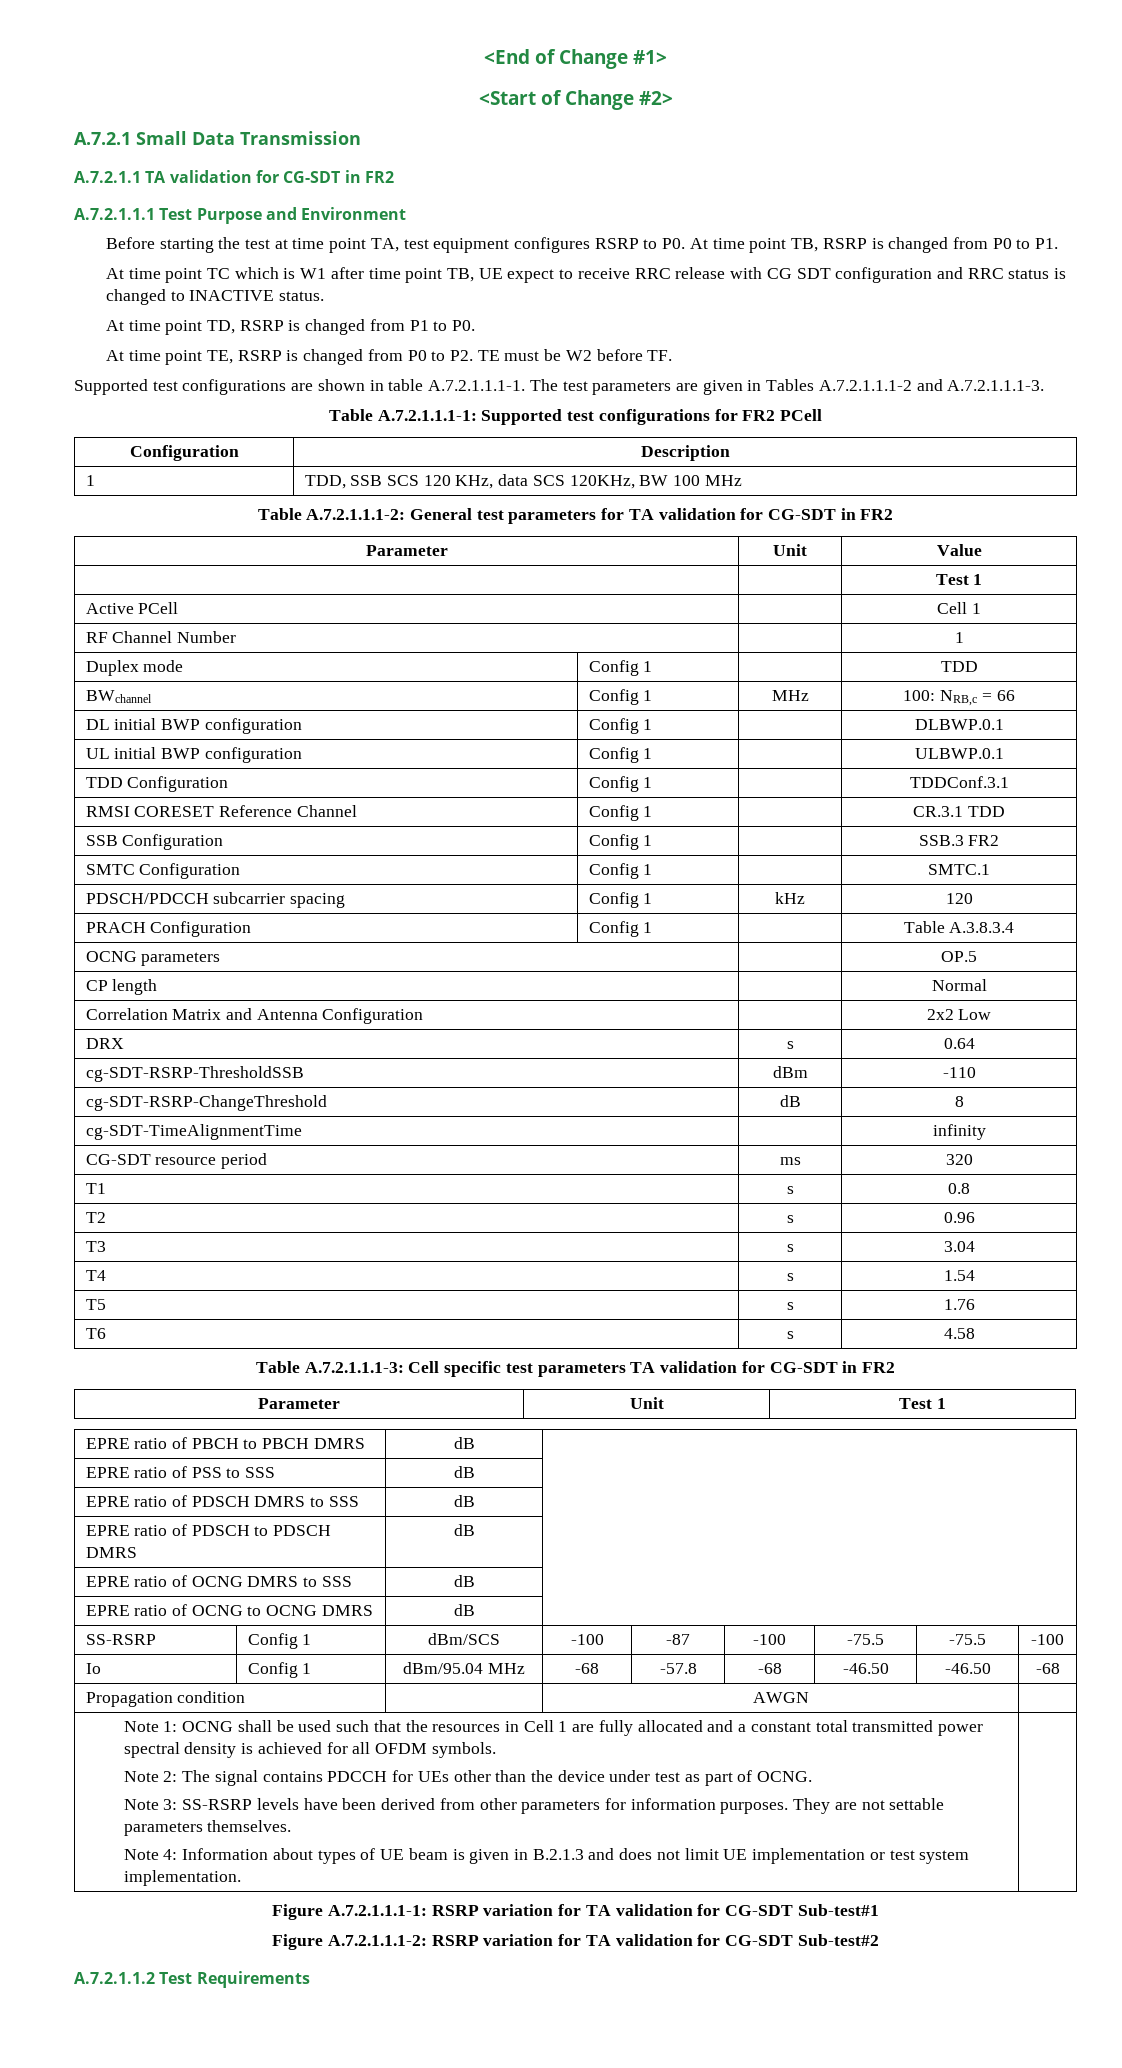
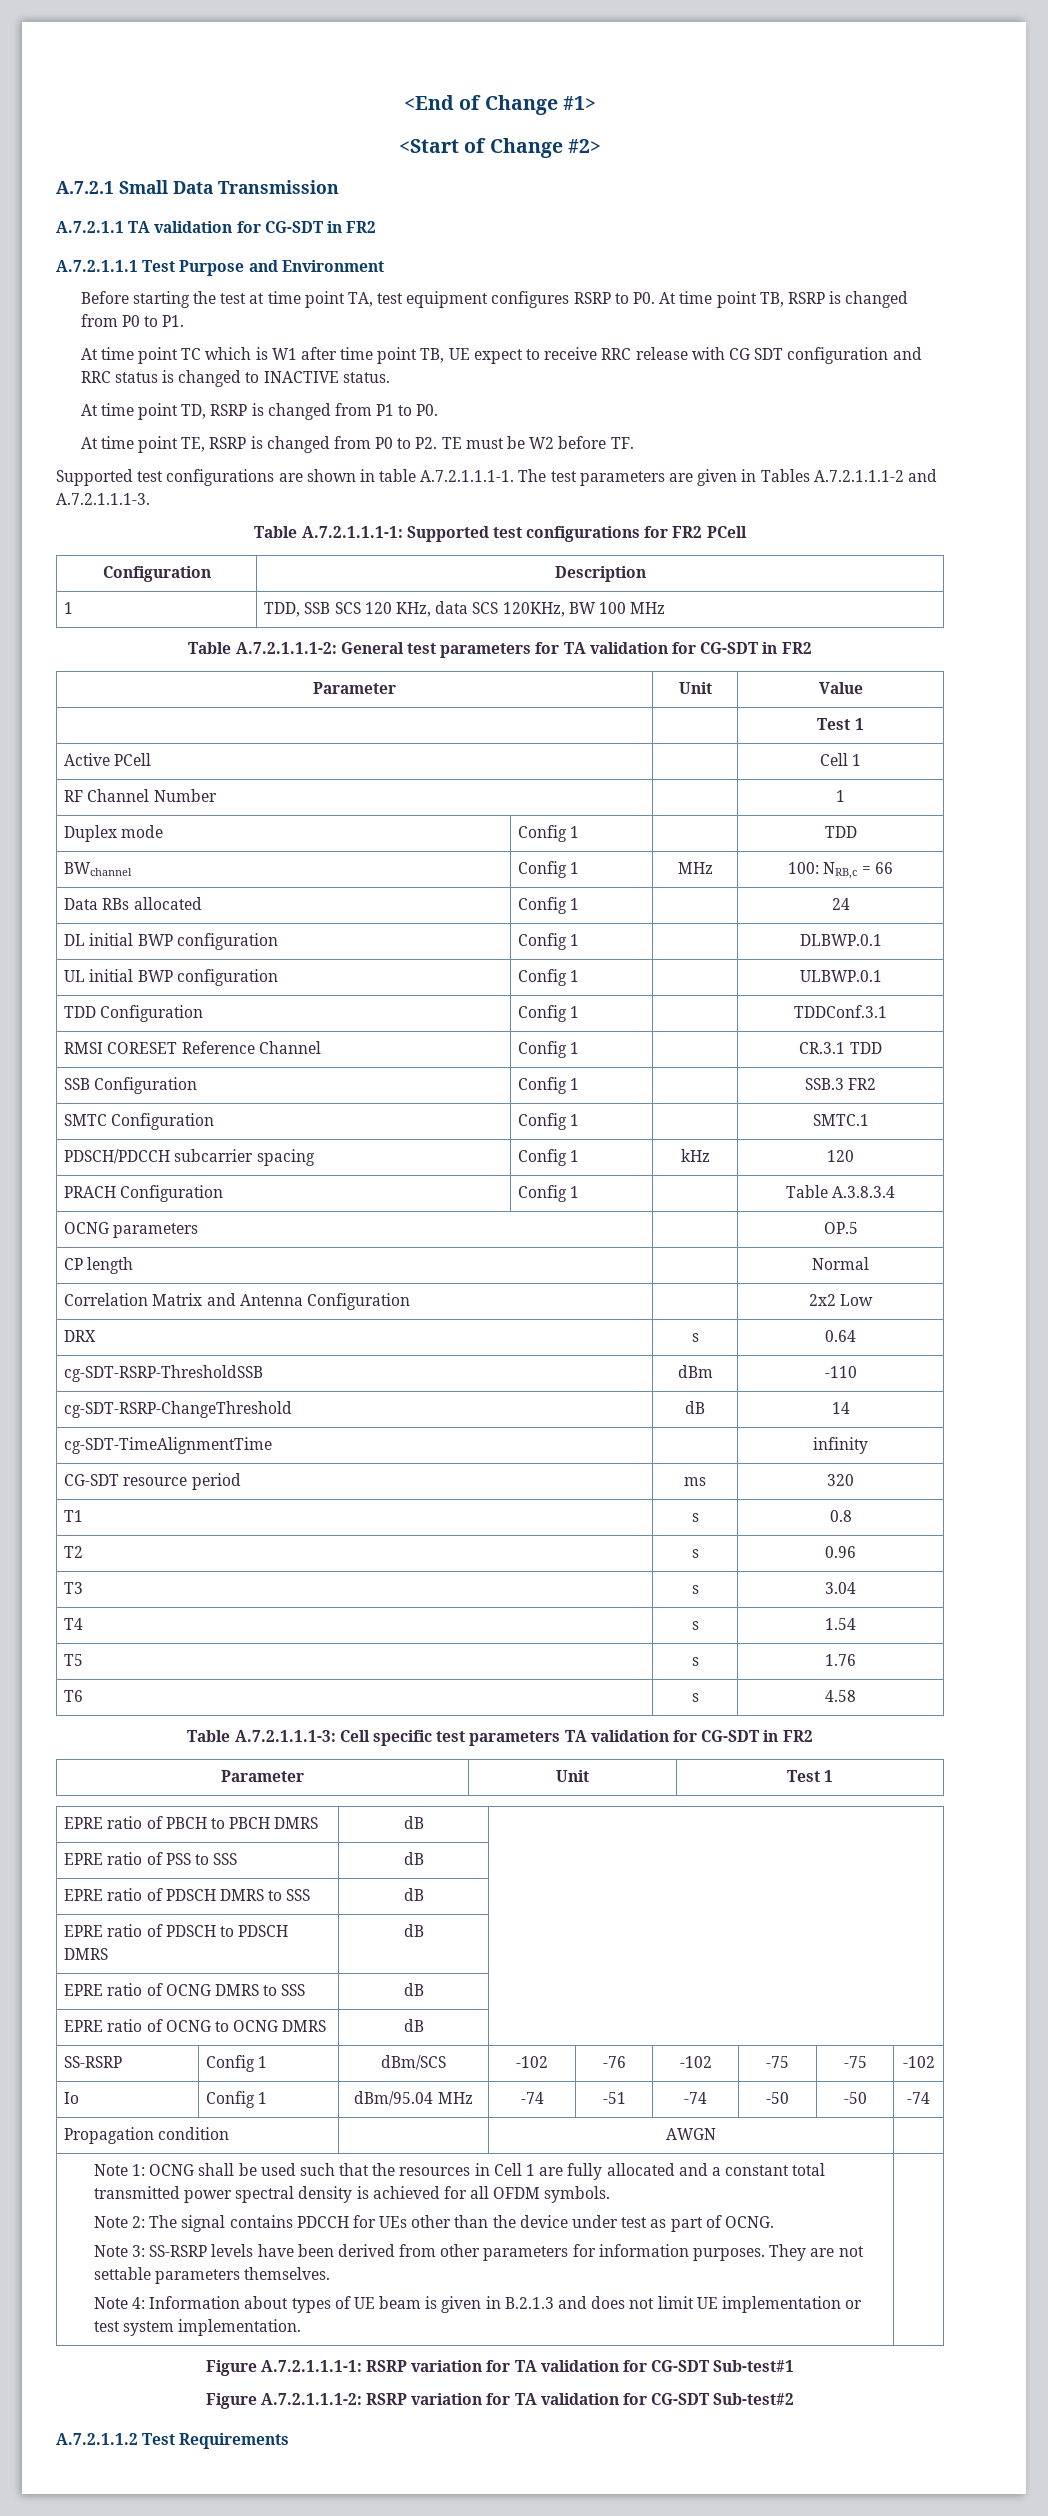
(1015, 695) none -> [64,897,202,910] [518,897,580,914] [831,898,850,910] // Data RBs allocated | Config 1 | | 24
[954,1096,964,1107] 8 -> [831,1402,850,1414] 14
[570,1634,604,1645] [666,1634,690,1645] [753,1634,786,1645] [847,1634,884,1645] [949,1634,986,1645] [1031,1634,1064,1645] -100 | -87 | -100 | -75.5 | -75.5 | -100 -> [516,2056,548,2068] [602,2056,626,2068] [679,2056,712,2068] [766,2056,789,2068] [843,2056,867,2068] [902,2056,935,2068] -102 | -76 | -102 | -75 | -75 | -102
[575,1663,599,1674] [659,1663,697,1674] [757,1663,782,1674] [842,1663,889,1674] [944,1663,991,1674] [1035,1663,1060,1674] -68 | -57.8 | -68 | -46.50 | -46.50 | -68 -> [520,2092,544,2104] [602,2092,626,2104] [684,2092,707,2104] [766,2092,789,2104] [843,2092,867,2104] [907,2092,930,2104] -74 | -51 | -74 | -50 | -50 | -74

